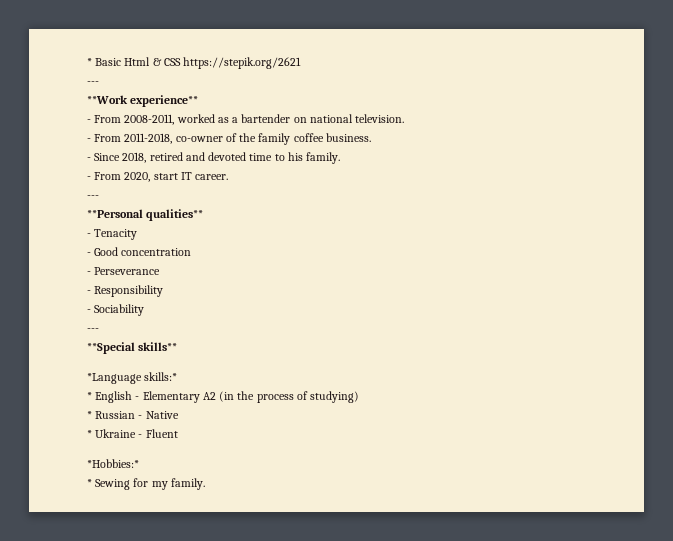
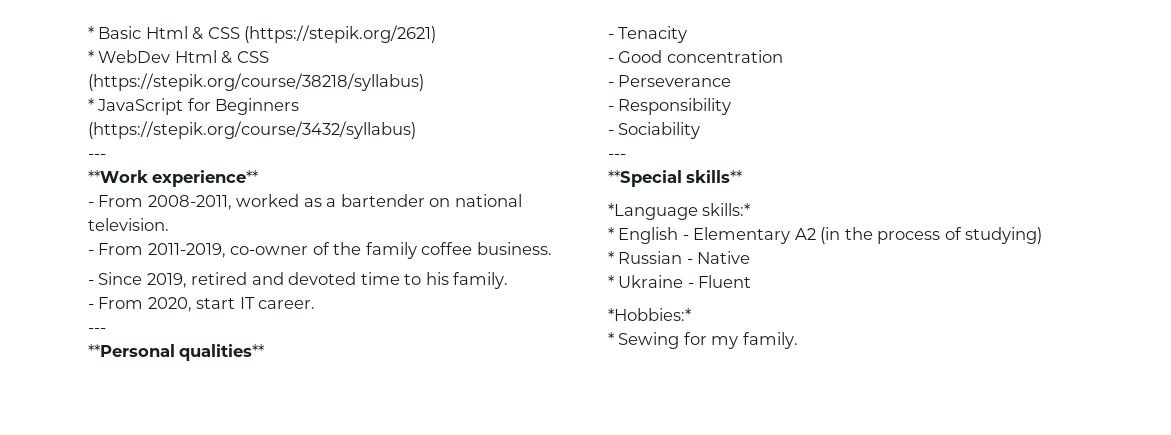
[183,57,302,69] https://stepik.org/2621 -> [244,25,437,43] [88,50,269,64] [88,73,424,91] [88,98,300,115] [88,121,416,139] (https://stepik.org/2621) // * WebDev Html & CSS (https://stepik.org/course/38218/syllabus) // * JavaScript for Beginners (https://stepik.org/course/3432/syllabus)
[124,133,173,144] 2011-2018, -> [147,243,226,258] 2011-2019,
[122,152,147,163] 2018, -> [146,273,187,288] 2019,

